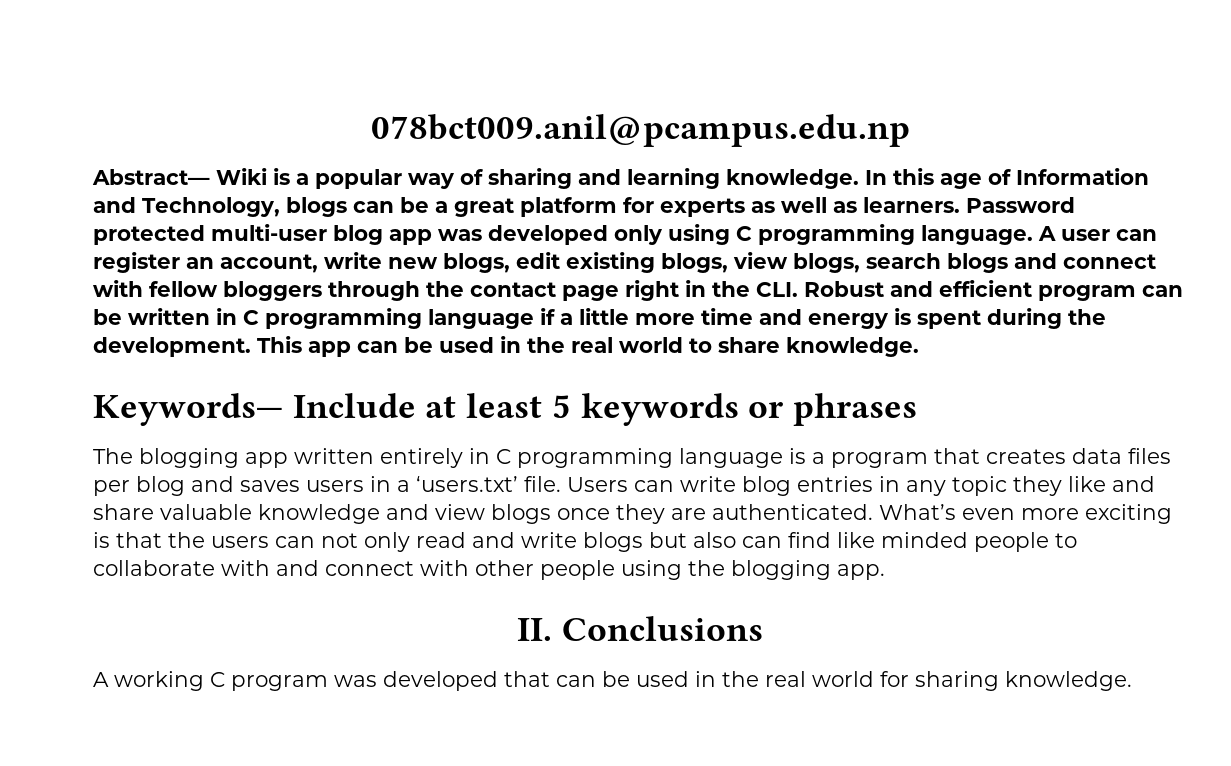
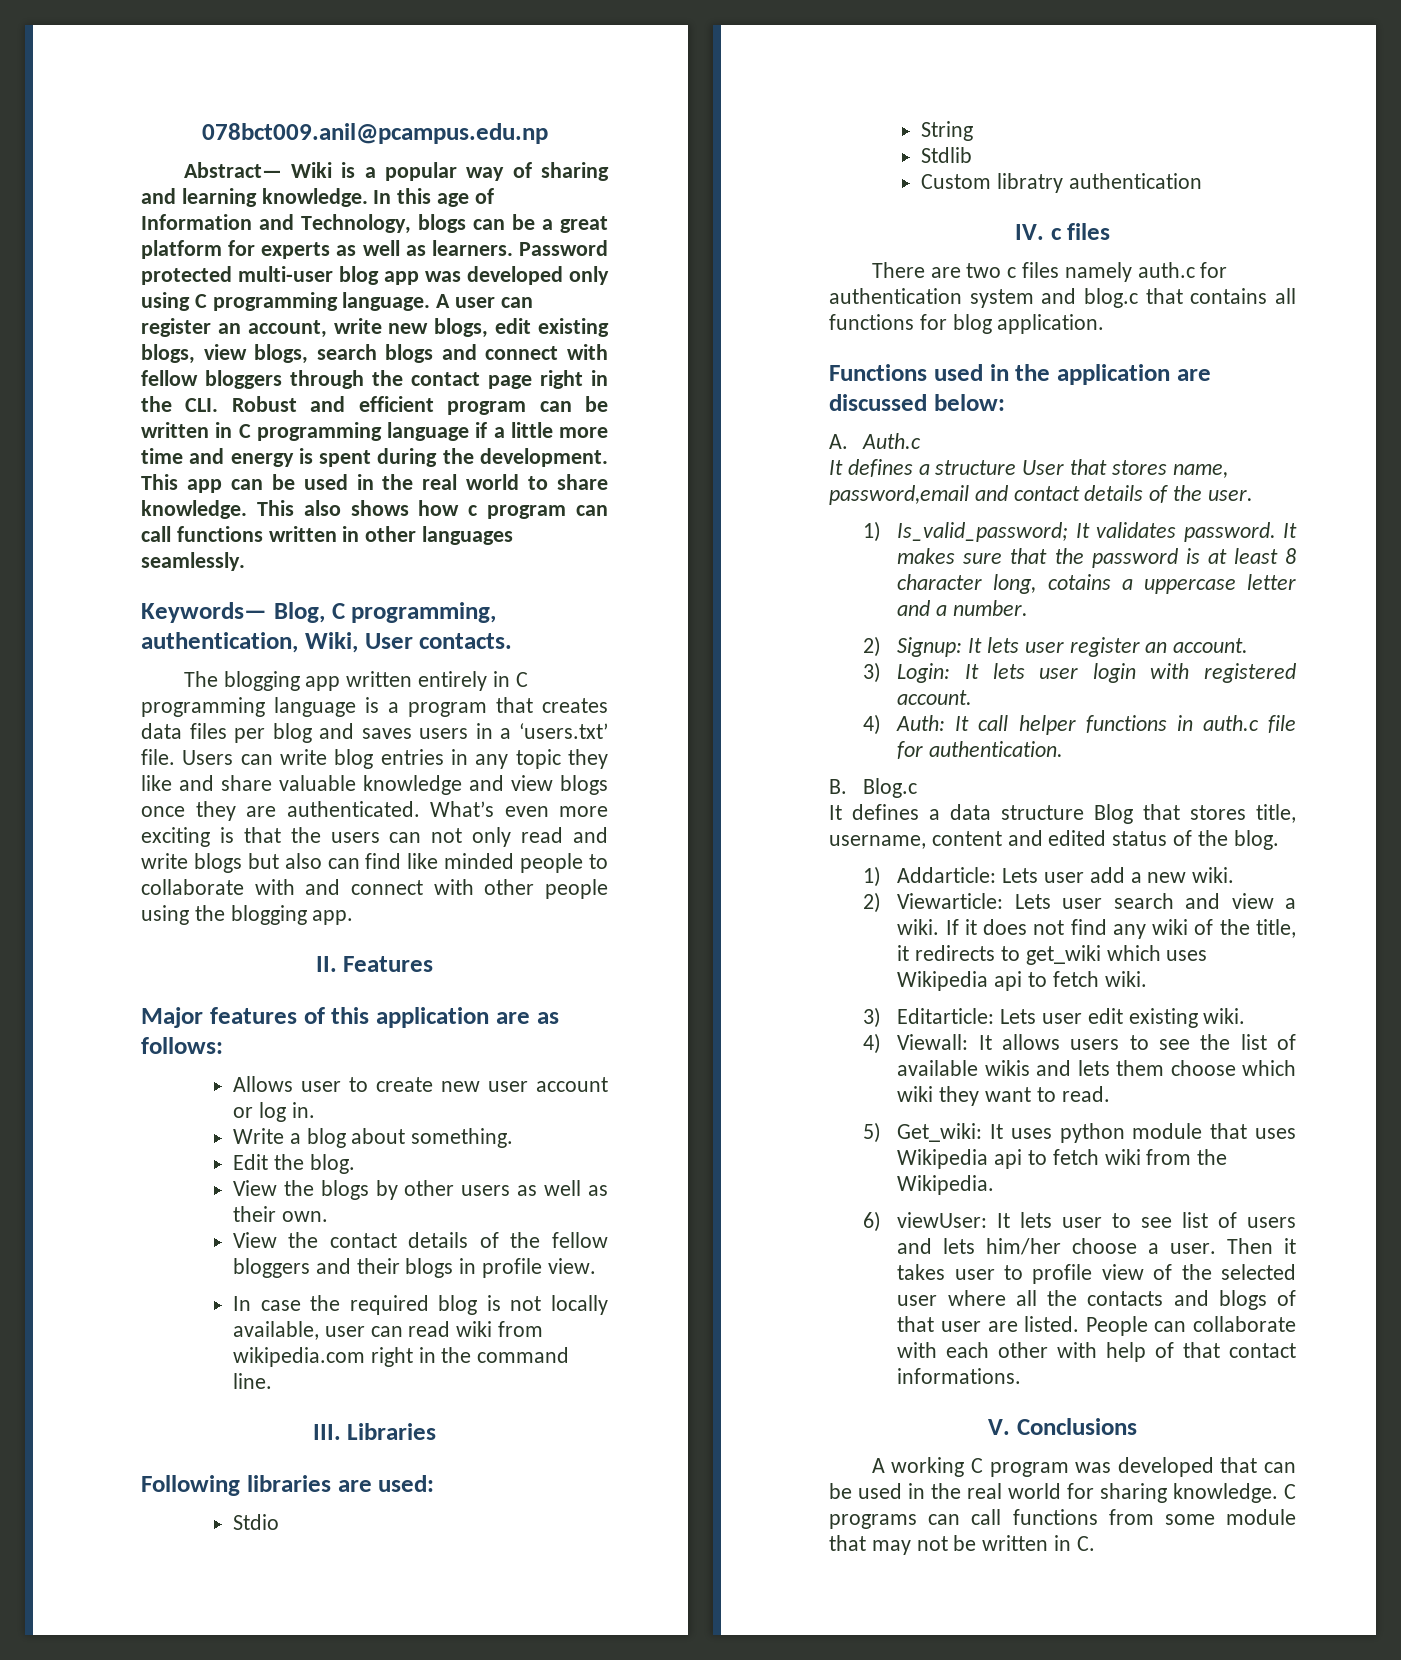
[93,393,918,426] // Keywords— Include at least 5 keywords or phrases -> [256,500,608,519] [141,526,514,545] [141,552,245,571] [141,602,497,623] [141,632,513,653] This also shows how c program can call functions written in other languages seamlessly. // Keywords— Blog, C programming, authentication, Wiki, User contacts.
(553, 629) none -> [343,956,434,972] [141,1007,559,1028] [141,1037,223,1054] [232,1076,608,1092] [232,1102,315,1122] [232,1128,514,1148] [232,1154,355,1174] [232,1180,608,1200] [232,1206,328,1222] [232,1232,608,1248] [232,1258,596,1278] [232,1295,608,1315] [232,1321,543,1340] [232,1347,570,1367] [232,1373,272,1389] [312,1423,437,1440] [141,1475,435,1496] [232,1514,279,1530] [920,121,973,141] [920,147,972,163] [920,173,1202,193] [1014,223,1111,240] [871,262,1228,282] [829,288,1296,308] [829,314,1105,334] [829,364,1211,385] [829,394,1005,411] [829,433,922,449] [829,459,1228,478] [829,485,1253,505] [863,521,1297,542] [897,548,1296,568] [897,574,1296,594] [897,600,1028,616] [863,636,1249,657] [863,662,1296,683] [897,690,973,705] [863,714,1296,735] [897,741,1064,759] [829,778,918,798] [829,804,1296,824] [829,830,1279,850] [863,866,1235,887] [863,892,1296,913] [897,919,1296,939] [897,945,1208,965] [897,971,1147,991] [863,1007,1246,1028] [863,1033,1296,1054] [897,1060,1296,1076] [897,1086,1110,1106] [863,1122,1296,1143] [897,1149,1228,1169] [897,1175,995,1195] [863,1211,1296,1232] [897,1238,1296,1255] [897,1264,1296,1284] [897,1290,1296,1310] [897,1316,1296,1336] [897,1342,1296,1362] [897,1368,1022,1384] [988,1419,1011,1435] Features // Major features of this application are as follows: // Allows user to create new user account or log in. // Write a blog about something. // Edit the blog. // View the blogs by other users as well as their own. // View the contact details of the fellow bloggers and their blogs in profile view. // In case the required blog is not locally available, user can read wiki from wikipedia.com right in the command line. // III. Libraries // Following libraries are used: // Stdio // String // Stdlib // Custom libratry authentication // IV. c files // There are two c files namely auth.c for authentication system and blog.c that contains all functions for blog application. // Functions used in the application are discussed below: // A. Auth.c // It defines a structure User that stores name, password,email and contact details of the user. // 1) Is_valid_password; It validates password. It makes sure that the password is at least 8 character long, cotains a uppercase letter and a number. // 2) Signup: It lets user register an account. // 3) Login: It lets user login with registered account. // 4) Auth: It call helper functions in auth.c file for authentication. // B. Blog.c // It defines a data structure Blog that stores title, username, content and edited status of the blog. // 1) Addarticle: Lets user add a new wiki. // 2) Viewarticle: Lets user search and view a wiki. If it does not find any wiki of the title, it redirects to get_wiki which uses Wikipedia api to fetch wiki. // 3) Editarticle: Lets user edit existing wiki. // 4) Viewall: It allows users to see the list of available wikis and lets them choose which wiki they want to read. // 5) Get_wiki: It uses python module that uses Wikipedia api to fetch wiki from the Wikipedia. // 6) viewUser: It lets user to see list of users and lets him/her choose a user. Then it takes user to profile view of the selected user where all the contacts and blogs of that user are listed. People can collaborate with each other with help of that contact informations. // V.
(1132, 681) none -> [1284,1484,1296,1499] [829,1509,1296,1529] [829,1535,1095,1555] C programs can call functions from some module that may not be written in C.

